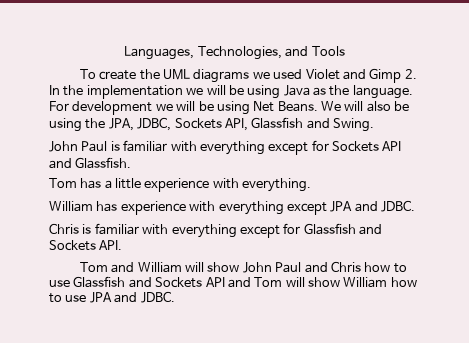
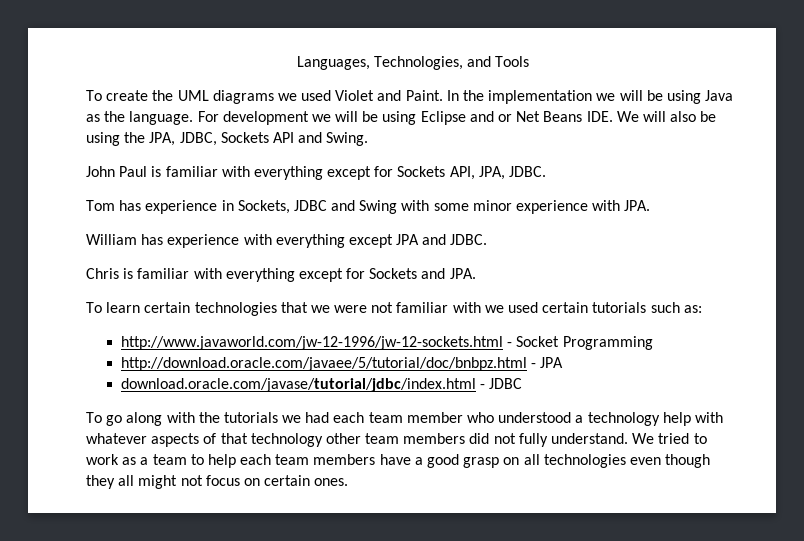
[369,68,417,83] Gimp 2. -> [405,90,443,101] Paint.
[253,101,318,112] Net Beans. -> [420,111,613,125] Eclipse and or Net Beans IDE.
[224,117,304,131] API, Glassfish -> [272,132,294,143] API
[382,141,402,151] [49,157,132,169] API and Glassfish. -> [449,166,547,180] API, JPA, JDBC.
[104,178,312,192] a little experience with everything. -> [145,200,651,214] experience in Sockets, JDBC and Swing with some minor experience with JPA.
[303,223,382,235] [49,240,123,251] [79,261,407,273] [49,276,417,288] [49,291,175,303] Glassfish and Sockets API. // Tom and William will show John Paul and Chris how to use Glassfish and Sockets API and Tom will show William how to use JPA and JDBC. -> [369,268,476,279] [86,302,702,316] [121,336,653,350] [121,357,564,371] [121,378,523,392] [86,412,723,426] [86,433,707,447] [86,454,711,468] [86,475,349,489] Sockets and JPA. // To learn certain technologies that we were not familiar with we used certain tutorials such as: // http://www.javaworld.com/jw-12-1996/jw-12-sockets.html - Socket Programming // http://download.oracle.com/javaee/5/tutorial/doc/bnbpz.html - JPA // download.oracle.com/javase/tutorial/jdbc/index.html - JDBC // To go along with the tutorials we had each team member who understood a technology help with whatever aspects of that technology other team members did not fully understand. We tried to work as a team to help each team members have a good grasp on all technologies even though they all might not focus on certain ones.

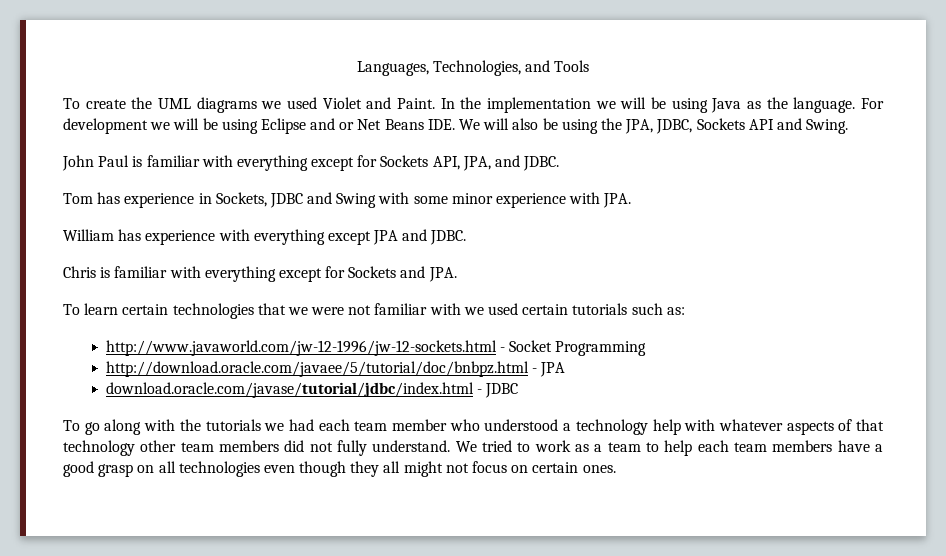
(505, 173) none -> [495,155,521,167] and

